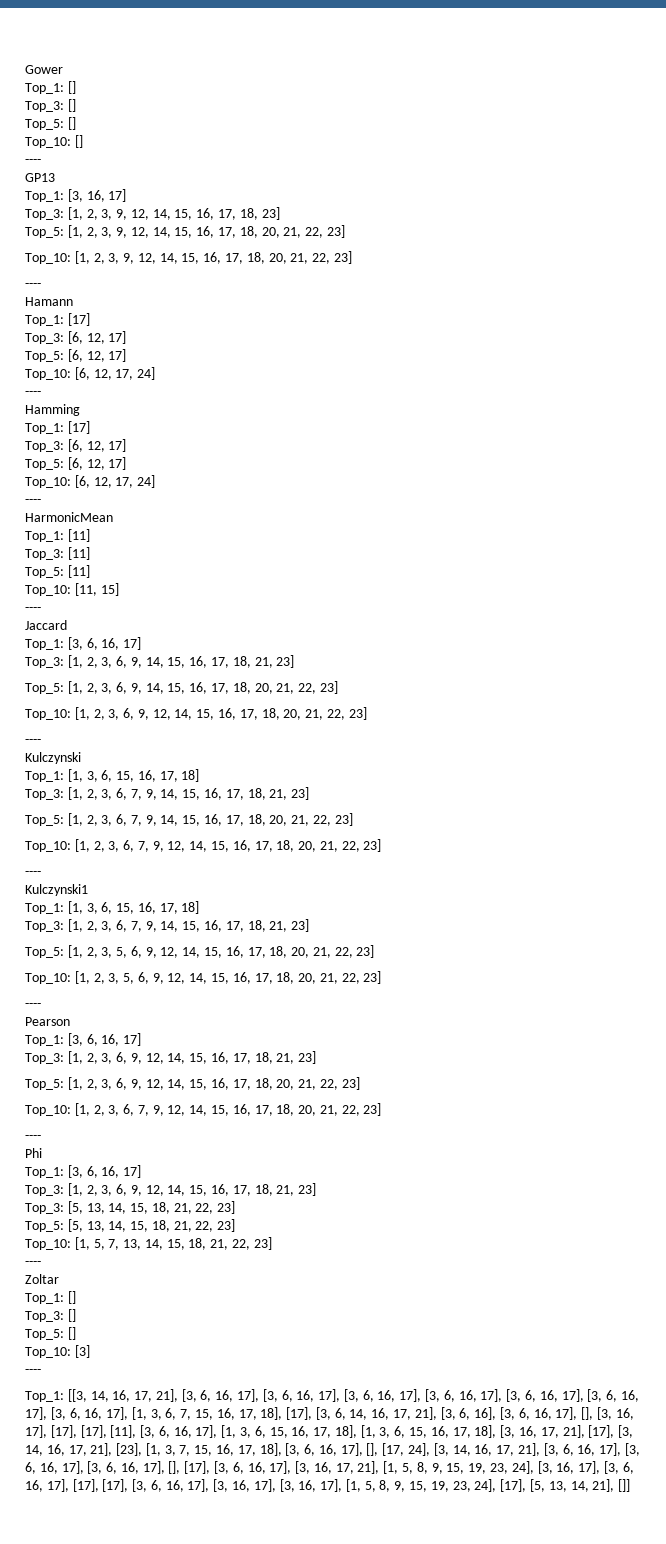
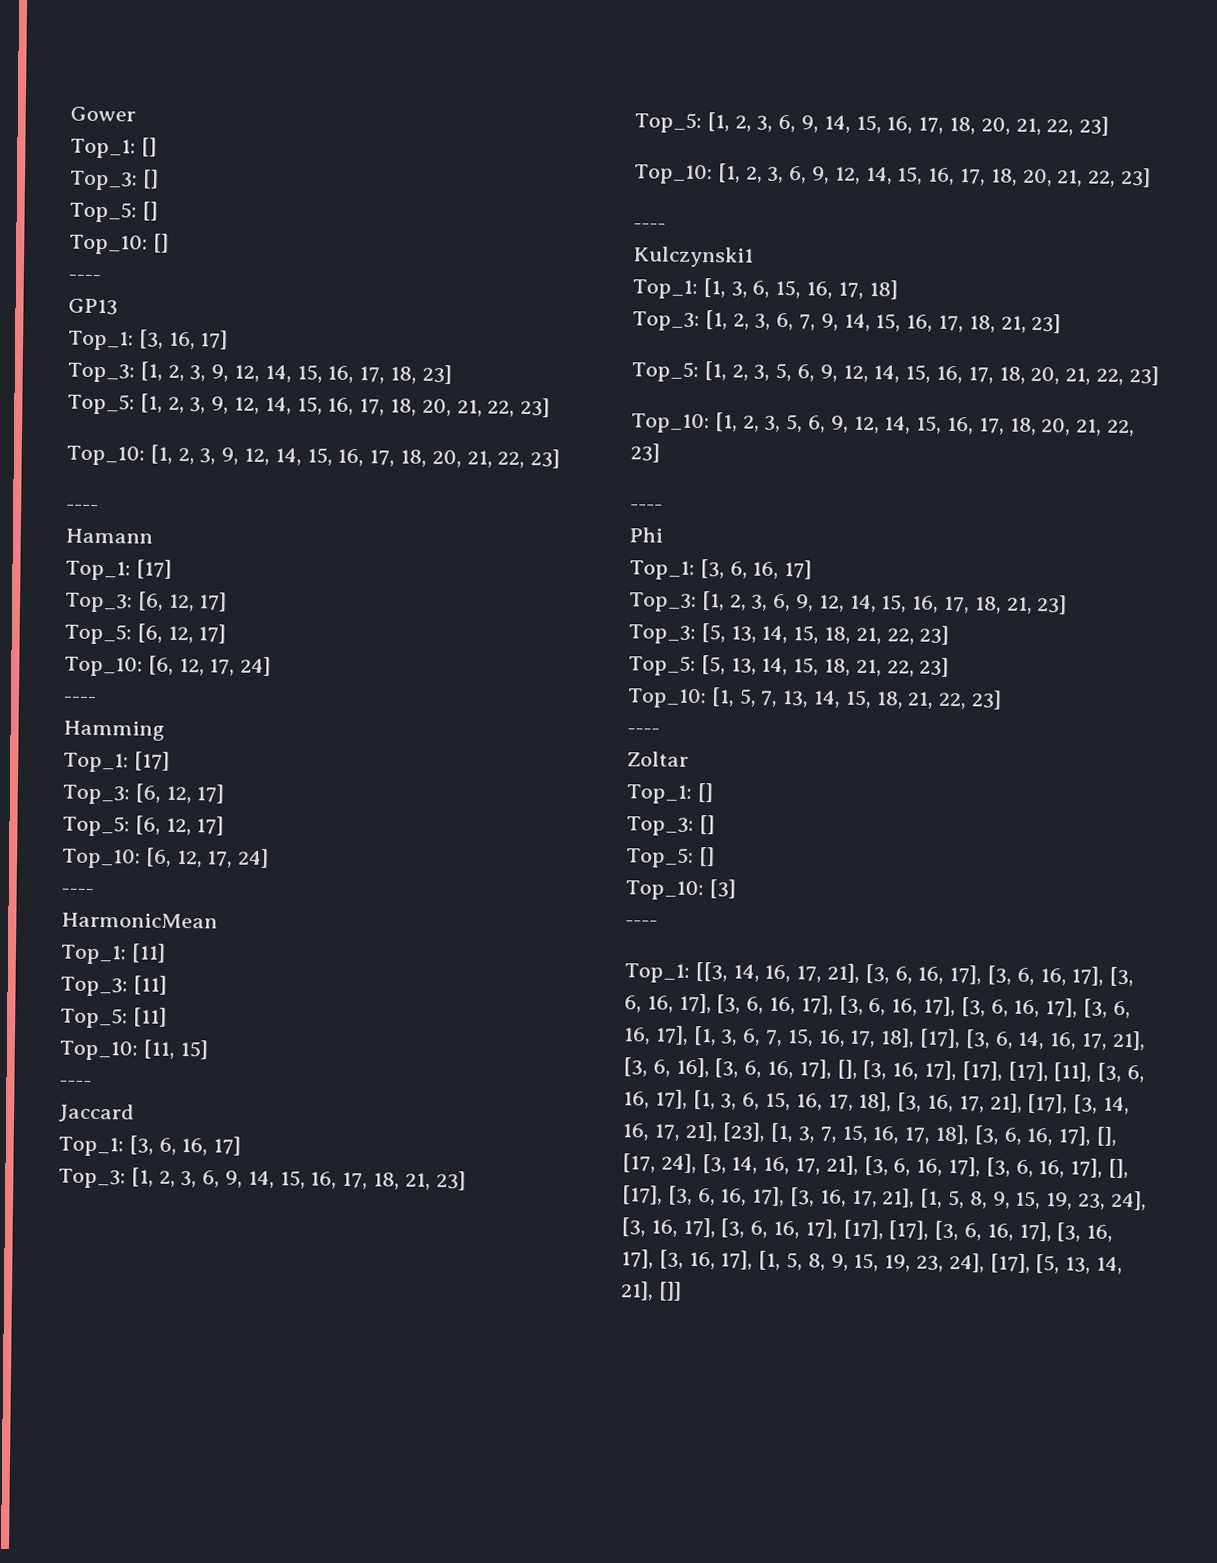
[25,752,81,764] [25,769,200,782] [25,787,310,800] [25,813,353,826] [25,839,382,852] [25,871,41,876] // Kulczynski // Top_1: [1, 3, 6, 15, 16, 17, 18] // Top_3: [1, 2, 3, 6, 7, 9, 14, 15, 16, 17, 18, 21, 23] // Top_5: [1, 2, 3, 6, 7, 9, 14, 15, 16, 17, 18, 20, 21, 22, 23] // Top_10: [1, 2, 3, 6, 7, 9, 12, 14, 15, 16, 17, 18, 20, 21, 22, 23] // ---- -> (666, 226) none
[25,1017,70,1026] [25,1033,142,1046] [25,1051,317,1064] [25,1077,360,1090] [25,1103,382,1116] [25,1135,41,1140] // Pearson // Top_1: [3, 6, 16, 17] // Top_3: [1, 2, 3, 6, 9, 12, 14, 15, 16, 17, 18, 21, 23] // Top_5: [1, 2, 3, 6, 9, 12, 14, 15, 16, 17, 18, 20, 21, 22, 23] // Top_10: [1, 2, 3, 6, 7, 9, 12, 14, 15, 16, 17, 18, 20, 21, 22, 23] // ---- -> (663, 507) none
[360,1425,497,1438] [1, 3, 6, 15, 16, 17, 18], -> (893, 1101) none
[87,1461,165,1474] [3, 6, 16, 17], -> (1104, 1168) none

